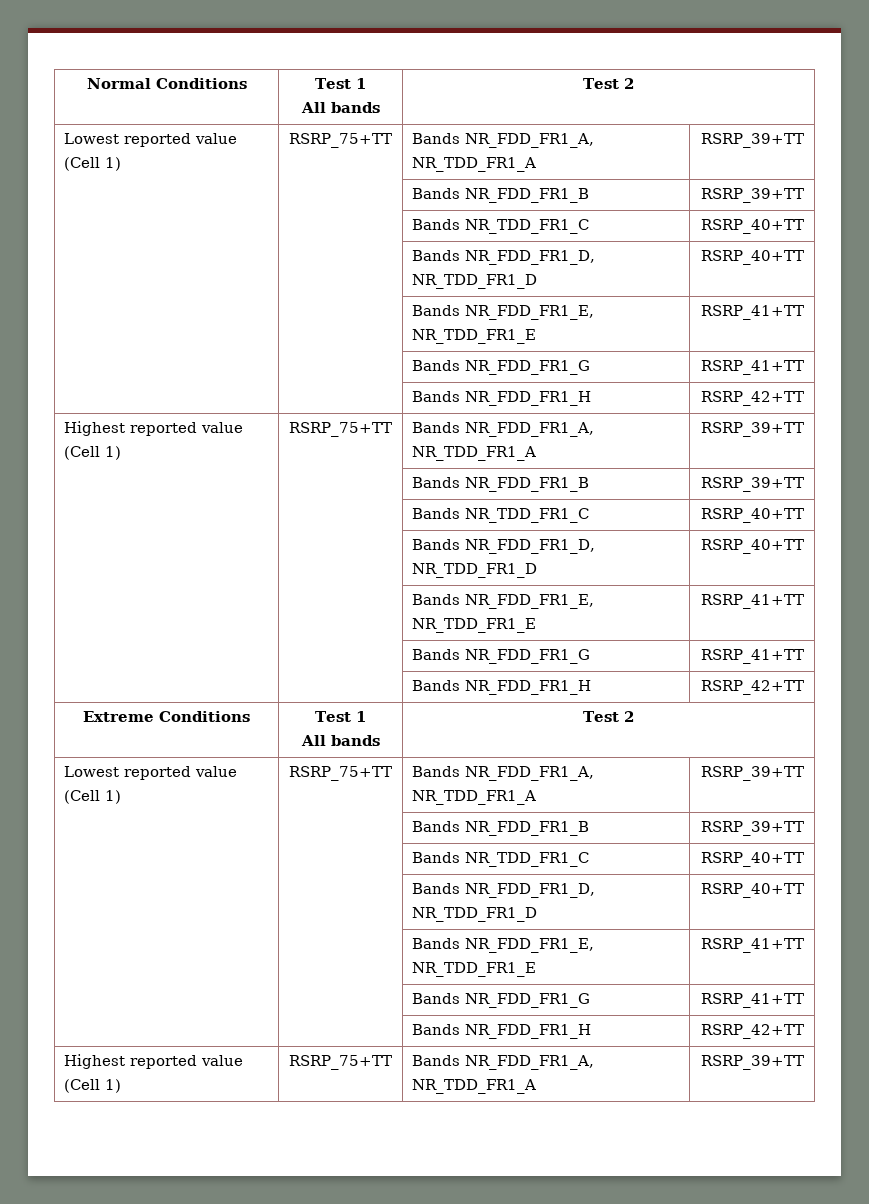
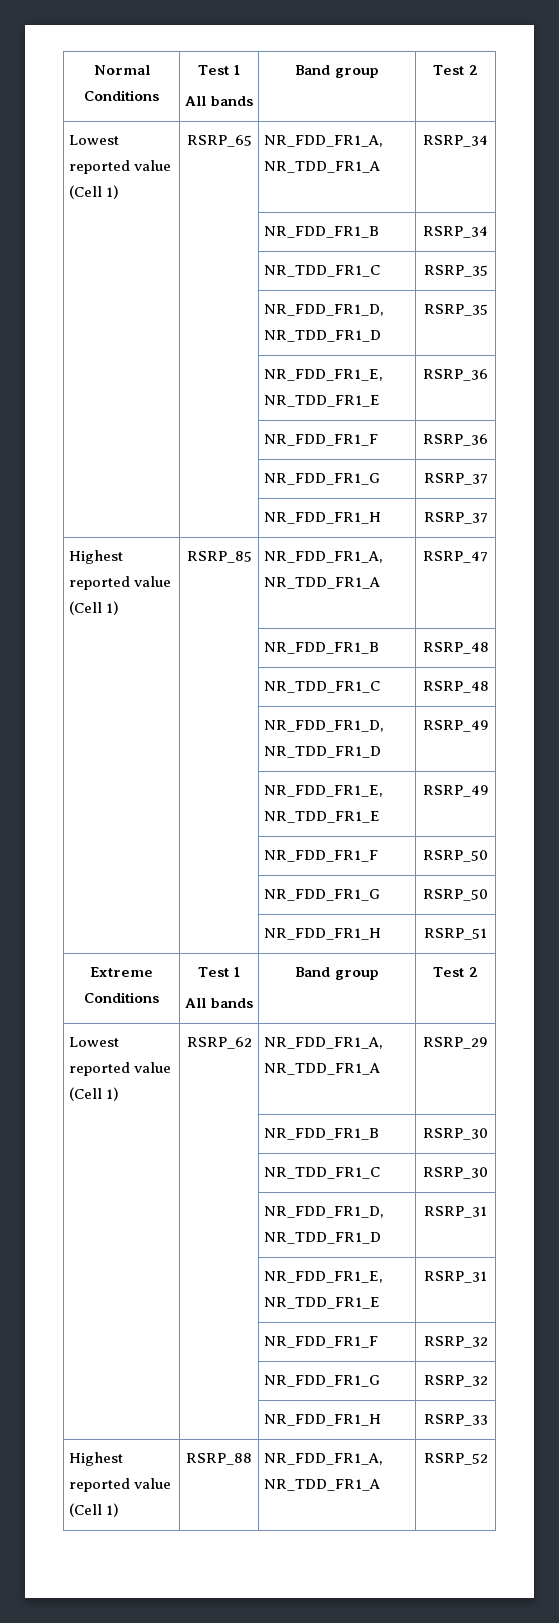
[583,78,634,89] [64,133,238,147] [64,157,122,171] [289,133,392,148] [412,133,595,148] [412,157,537,172] [700,133,804,148] [412,188,590,203] [700,188,804,203] [412,219,590,234] [700,219,804,234] [412,250,596,265] [412,274,538,289] [700,250,804,265] [412,305,595,320] [412,329,537,344] [700,305,804,320] [412,360,591,375] [700,360,804,375] [412,391,592,406] [700,391,804,406] [64,421,244,436] [64,446,122,460] [289,422,392,437] [412,422,595,437] [412,446,537,461] [700,422,804,437] [412,477,590,492] [700,477,804,492] [412,508,590,523] [700,508,804,523] [412,539,596,554] [412,563,538,578] [700,539,804,554] [412,594,595,609] [412,618,537,633] [700,594,804,609] [412,649,591,664] [700,649,804,664] [412,680,592,695] [700,680,804,695] | Test 2 // Lowest reported value (Cell 1) | RSRP_75+TT | Bands NR_FDD_FR1_A, NR_TDD_FR1_A | RSRP_39+TT // | | Bands NR_FDD_FR1_B | RSRP_39+TT // | | Bands NR_TDD_FR1_C | RSRP_40+TT // | | Bands NR_FDD_FR1_D, NR_TDD_FR1_D | RSRP_40+TT // | | Bands NR_FDD_FR1_E, NR_TDD_FR1_E | RSRP_41+TT // | | Bands NR_FDD_FR1_G | RSRP_41+TT // | | Bands NR_FDD_FR1_H | RSRP_42+TT // Highest reported value (Cell 1) | RSRP_75+TT | Bands NR_FDD_FR1_A, NR_TDD_FR1_A | RSRP_39+TT // | | Bands NR_FDD_FR1_B | RSRP_39+TT // | | Bands NR_TDD_FR1_C | RSRP_40+TT // | | Bands NR_FDD_FR1_D, NR_TDD_FR1_D | RSRP_40+TT // | | Bands NR_FDD_FR1_E, NR_TDD_FR1_E | RSRP_41+TT // | | Bands NR_FDD_FR1_G | RSRP_41+TT // | | Bands NR_FDD_FR1_H | RSRP_42+TT -> [295,65,379,78] [433,65,478,75] [69,135,120,145] [69,160,172,174] [69,185,120,199] [186,135,252,147] [264,135,384,147] [264,161,381,173] [423,135,488,147] [264,226,380,238] [423,226,488,238] [264,265,381,277] [423,265,488,277] [264,304,385,316] [264,330,382,342] [423,304,488,316] [264,369,384,381] [264,395,381,407] [423,369,488,381] [264,434,379,446] [423,434,488,446] [264,473,381,485] [423,473,488,485] [264,512,382,524] [423,512,488,524] [69,550,124,564] [69,576,172,590] [69,601,120,615] [186,551,252,563] [264,551,384,563] [264,577,381,589] [423,551,488,563] [264,642,380,654] [422,642,489,654] [264,681,381,693] [422,681,489,693] [264,720,385,732] [264,746,382,758] [422,720,489,732] [264,785,384,797] [264,811,381,823] [422,785,489,797] [264,850,379,862] [423,850,488,862] [264,889,381,901] [423,889,488,901] [264,928,382,940] [424,928,487,940] | Band group | Test 2 // Lowest reported value (Cell 1) | RSRP_65 | NR_FDD_FR1_A, NR_TDD_FR1_A | RSRP_34 // | | NR_FDD_FR1_B | RSRP_34 // | | NR_TDD_FR1_C | RSRP_35 // | | NR_FDD_FR1_D, NR_TDD_FR1_D | RSRP_35 // | | NR_FDD_FR1_E, NR_TDD_FR1_E | RSRP_36 // | | NR_FDD_FR1_F | RSRP_36 // | | NR_FDD_FR1_G | RSRP_37 // | | NR_FDD_FR1_H | RSRP_37 // Highest reported value (Cell 1) | RSRP_85 | NR_FDD_FR1_A, NR_TDD_FR1_A | RSRP_47 // | | NR_FDD_FR1_B | RSRP_48 // | | NR_TDD_FR1_C | RSRP_48 // | | NR_FDD_FR1_D, NR_TDD_FR1_D | RSRP_49 // | | NR_FDD_FR1_E, NR_TDD_FR1_E | RSRP_49 // | | NR_FDD_FR1_F | RSRP_50 // | | NR_FDD_FR1_G | RSRP_50 // | | NR_FDD_FR1_H | RSRP_51
[583,711,634,722] [64,766,238,780] [64,790,122,804] [289,766,392,781] [412,766,595,781] [412,790,537,805] [700,766,804,781] [412,821,590,836] [700,821,804,836] [412,852,590,867] [700,852,804,867] [412,883,596,898] [412,907,538,922] [700,883,804,898] [412,938,595,953] [412,962,537,977] [700,938,804,953] [412,993,591,1008] [700,993,804,1008] [412,1024,592,1039] [700,1024,804,1039] [64,1054,244,1069] [64,1079,122,1093] [289,1055,392,1070] [412,1055,595,1070] [412,1079,537,1094] [700,1055,804,1070] | Test 2 // Lowest reported value (Cell 1) | RSRP_75+TT | Bands NR_FDD_FR1_A, NR_TDD_FR1_A | RSRP_39+TT // | | Bands NR_FDD_FR1_B | RSRP_39+TT // | | Bands NR_TDD_FR1_C | RSRP_40+TT // | | Bands NR_FDD_FR1_D, NR_TDD_FR1_D | RSRP_40+TT // | | Bands NR_FDD_FR1_E, NR_TDD_FR1_E | RSRP_41+TT // | | Bands NR_FDD_FR1_G | RSRP_41+TT // | | Bands NR_FDD_FR1_H | RSRP_42+TT // Highest reported value (Cell 1) | RSRP_75+TT | Bands NR_FDD_FR1_A, NR_TDD_FR1_A | RSRP_39+TT -> [295,967,379,980] [433,967,478,977] [69,1037,120,1047] [69,1062,172,1076] [69,1087,120,1101] [186,1037,252,1049] [264,1037,384,1049] [264,1063,381,1075] [423,1037,488,1049] [264,1128,380,1140] [423,1128,488,1140] [264,1167,381,1179] [423,1167,488,1179] [264,1206,385,1218] [264,1232,382,1244] [424,1206,487,1218] [264,1271,384,1283] [264,1297,381,1309] [424,1271,487,1283] [264,1336,379,1348] [423,1336,488,1348] [264,1375,381,1387] [423,1375,488,1387] [264,1414,382,1426] [423,1414,488,1426] [69,1452,124,1466] [69,1478,172,1492] [69,1503,120,1517] [186,1453,252,1465] [264,1453,384,1465] [264,1479,381,1491] [423,1453,488,1465] | Band group | Test 2 // Lowest reported value (Cell 1) | RSRP_62 | NR_FDD_FR1_A, NR_TDD_FR1_A | RSRP_29 // | | NR_FDD_FR1_B | RSRP_30 // | | NR_TDD_FR1_C | RSRP_30 // | | NR_FDD_FR1_D, NR_TDD_FR1_D | RSRP_31 // | | NR_FDD_FR1_E, NR_TDD_FR1_E | RSRP_31 // | | NR_FDD_FR1_F | RSRP_32 // | | NR_FDD_FR1_G | RSRP_32 // | | NR_FDD_FR1_H | RSRP_33 // Highest reported value (Cell 1) | RSRP_88 | NR_FDD_FR1_A, NR_TDD_FR1_A | RSRP_52

